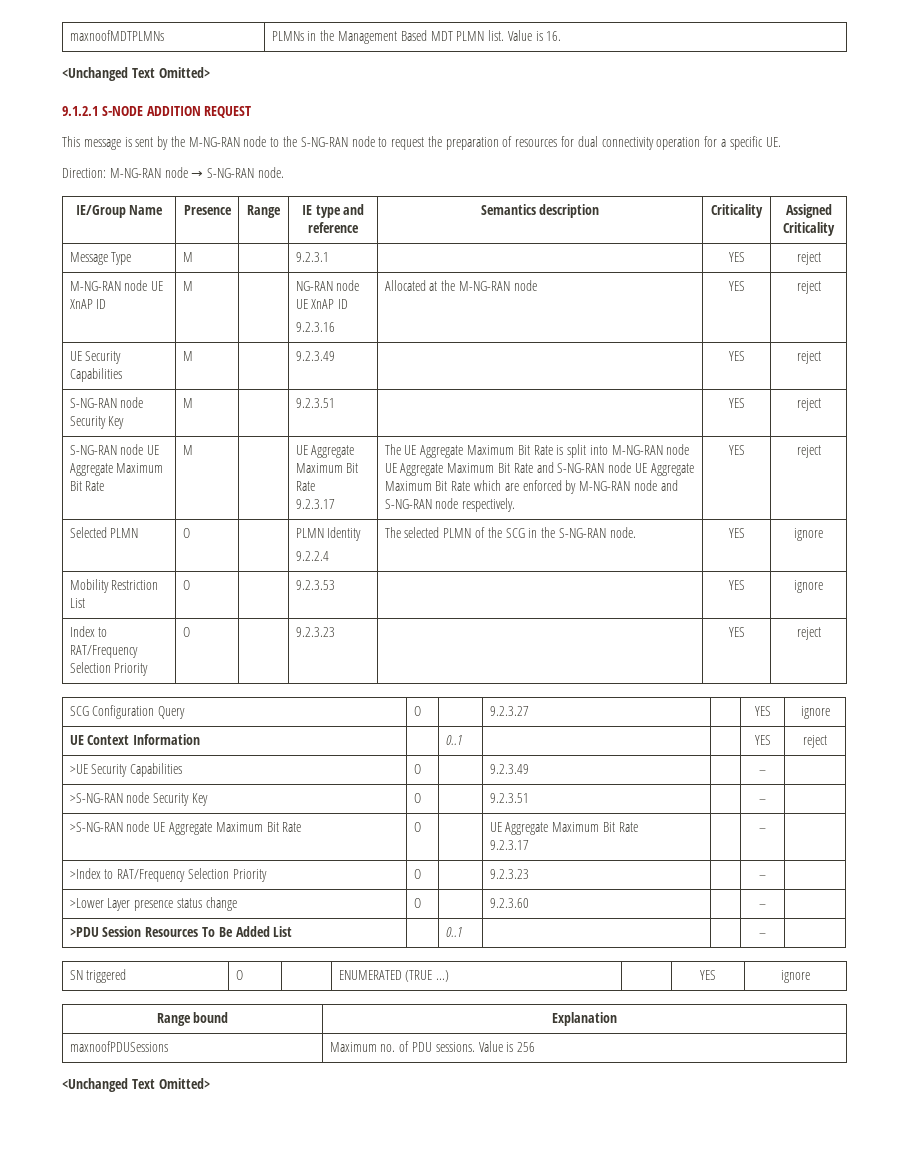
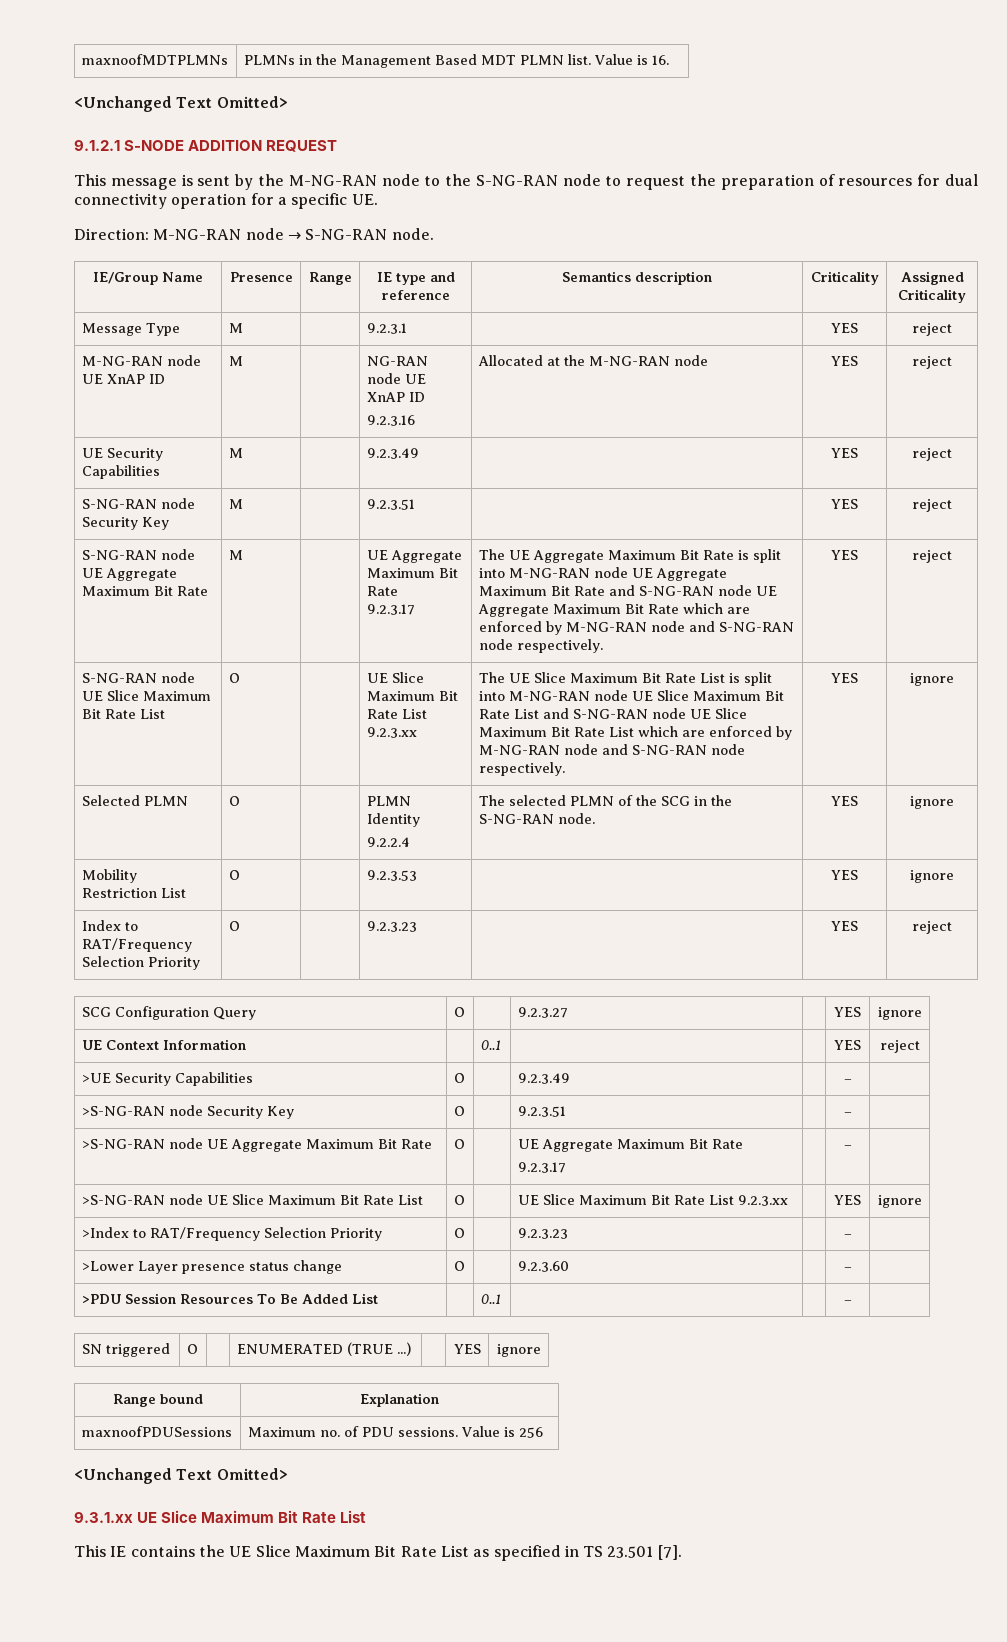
(821, 451) none -> [81,672,195,683] [81,690,211,701] [81,709,165,719] [228,673,240,683] [366,672,424,683] [366,691,458,701] [366,709,427,719] [366,727,417,738] [478,672,772,686] [478,690,784,701] [478,708,747,719] [478,726,792,740] [478,744,745,755] [478,762,565,776] [831,673,858,683] [910,673,954,686] // S-NG-RAN node UE Slice Maximum Bit Rate List | O | | UE Slice Maximum Bit Rate List 9.2.3.xx | The UE Slice Maximum Bit Rate List is split into M-NG-RAN node UE Slice Maximum Bit Rate List and S-NG-RAN node UE Slice Maximum Bit Rate List which are enforced by M-NG-RAN node and S-NG-RAN node respectively. | YES | ignore
(766, 830) none -> [81,1194,423,1205] [453,1195,465,1205] [517,1194,788,1206] [834,1195,861,1205] [877,1195,922,1208] // >S-NG-RAN node UE Slice Maximum Bit Rate List | O | | UE Slice Maximum Bit Rate List 9.2.3.xx | | YES | ignore
(210, 1083) none -> [74,1510,367,1523] [74,1545,682,1561] // 9.3.1.xx UE Slice Maximum Bit Rate List // This IE contains the UE Slice Maximum Bit Rate List as specified in TS 23.501 [7].

